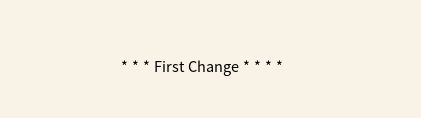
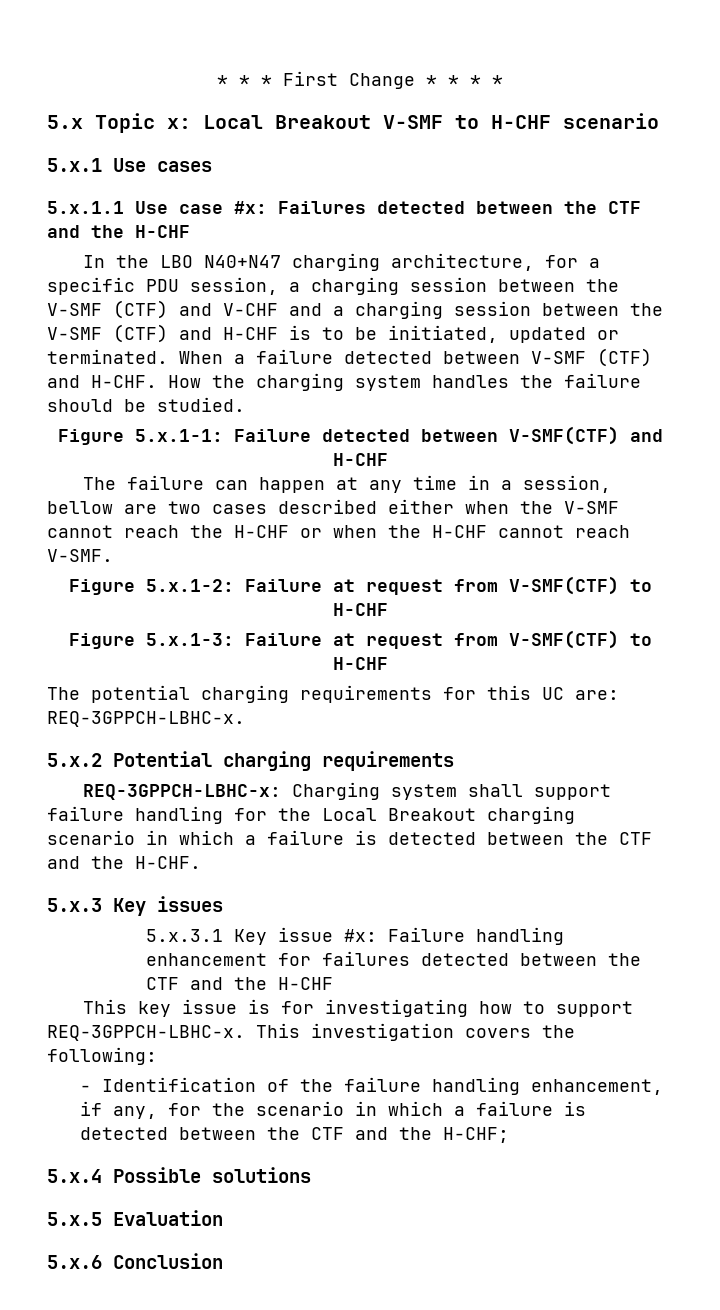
(283, 66) none -> [47,113,659,133] [47,158,212,172] [47,201,641,214] [47,225,190,238] [83,253,601,271] [47,277,619,295] [47,300,663,319] [47,324,619,343] [47,348,652,367] [47,373,641,391] [47,397,245,412] [57,426,663,445] [332,453,388,466] [83,475,612,493] [47,499,619,514] [47,525,630,538] [47,549,113,562] [68,576,652,595] [332,603,388,616] [68,630,652,649] [332,657,388,670] [47,685,619,703] [47,711,245,727] [47,751,454,771] [83,782,612,800] [47,806,575,824] [47,830,652,845] [47,856,201,869] [47,896,223,916] [145,927,564,945] [145,951,641,966] [145,977,333,990] [83,999,634,1017] [47,1023,575,1041] [47,1047,157,1065] [79,1077,663,1095] [79,1101,586,1119] [79,1127,509,1143] [47,1167,311,1183] [47,1210,223,1226] [47,1253,223,1269] // 5.x Topic x: Local Breakout V-SMF to H-CHF scenario // 5.x.1 Use cases // 5.x.1.1 Use case #x: Failures detected between the CTF and the H-CHF // In the LBO N40+N47 charging architecture, for a specific PDU session, a charging session between the V-SMF (CTF) and V-CHF and a charging session between the V-SMF (CTF) and H-CHF is to be initiated, updated or terminated. When a failure detected between V-SMF (CTF) and H-CHF. How the charging system handles the failure should be studied. // Figure 5.x.1-1: Failure detected between V-SMF(CTF) and H-CHF // The failure can happen at any time in a session, bellow are two cases described either when the V-SMF cannot reach the H-CHF or when the H-CHF cannot reach V-SMF. // Figure 5.x.1-2: Failure at request from V-SMF(CTF) to H-CHF // Figure 5.x.1-3: Failure at request from V-SMF(CTF) to H-CHF // The potential charging requirements for this UC are: REQ-3GPPCH-LBHC-x. // 5.x.2 Potential charging requirements // REQ-3GPPCH-LBHC-x: Charging system shall support failure handling for the Local Breakout charging scenario in which a failure is detected between the CTF and the H-CHF. // 5.x.3 Key issues // 5.x.3.1 Key issue #x: Failure handling enhancement for failures detected between the CTF and the H-CHF // This key issue is for investigating how to support REQ-3GPPCH-LBHC-x. This investigation covers the following: // - Identification of the failure handling enhancement, if any, for the scenario in which a failure is detected between the CTF and the H-CHF; // 5.x.4 Possible solutions // 5.x.5 Evaluation // 5.x.6 Conclusion

